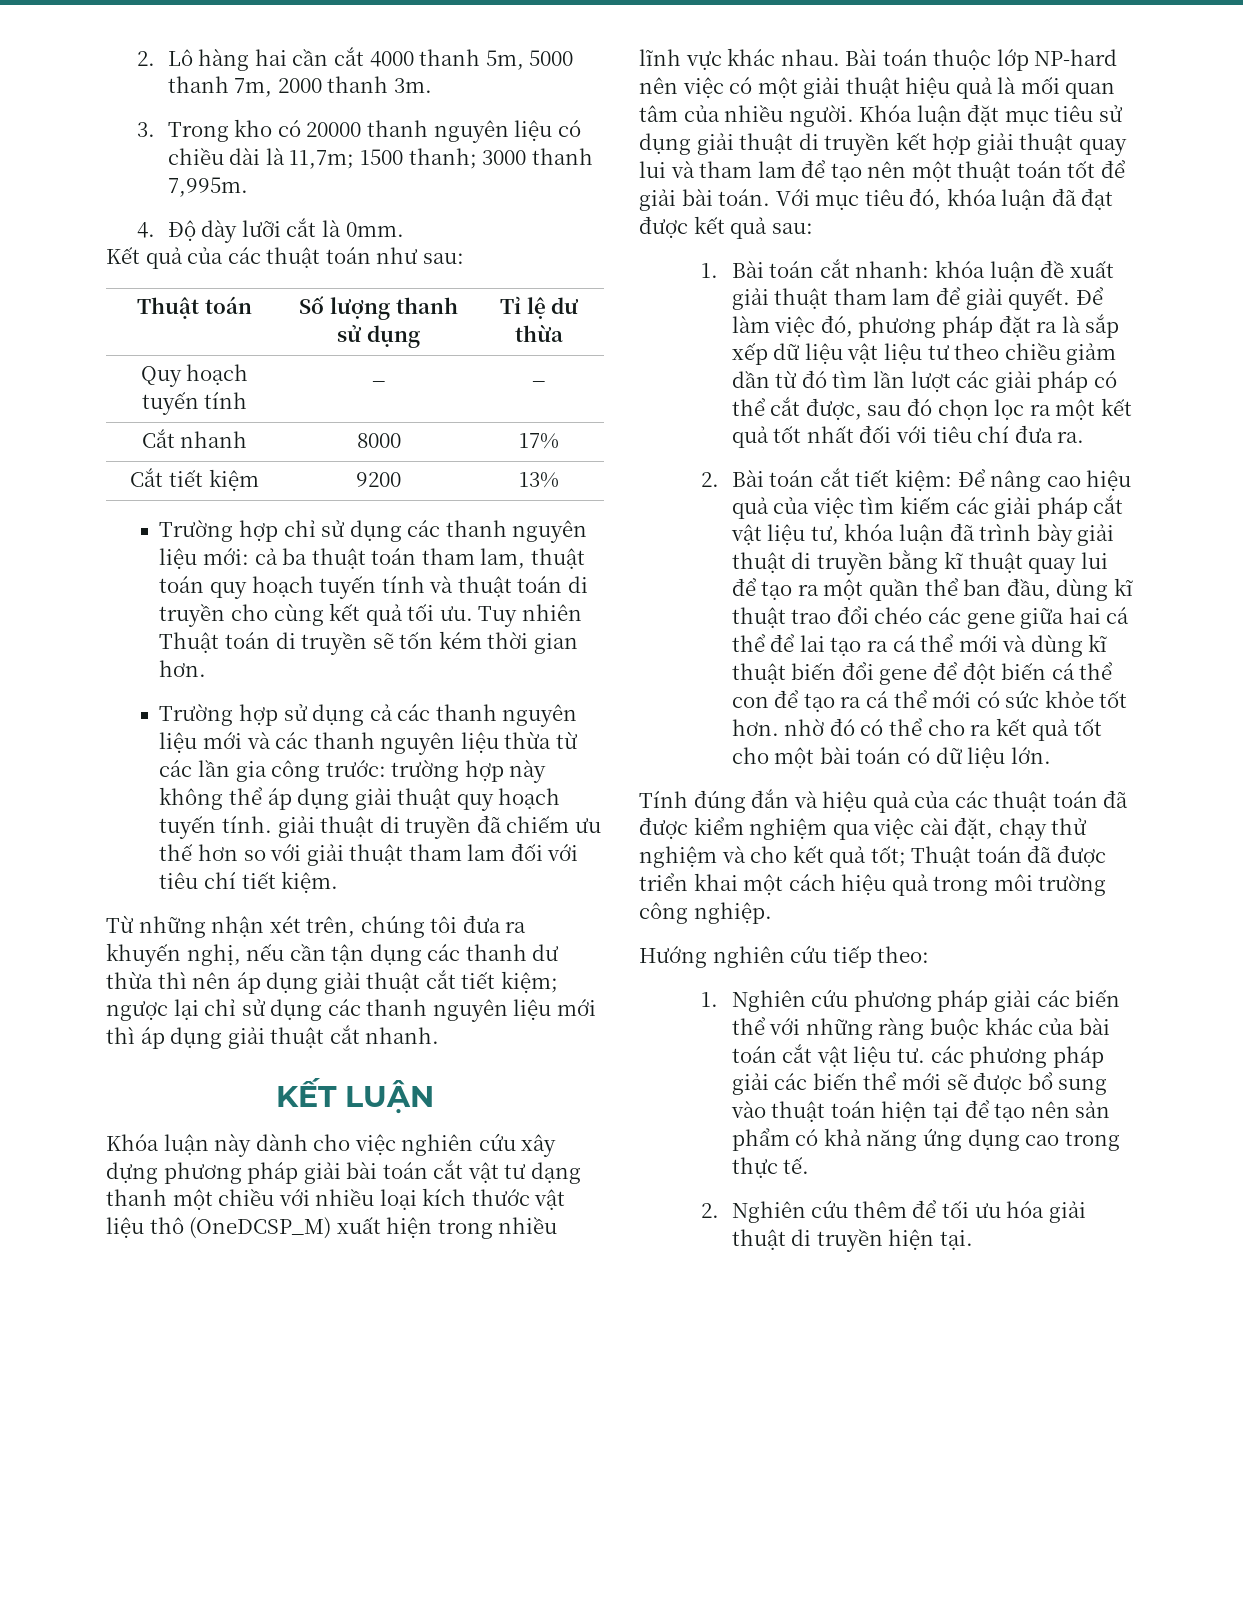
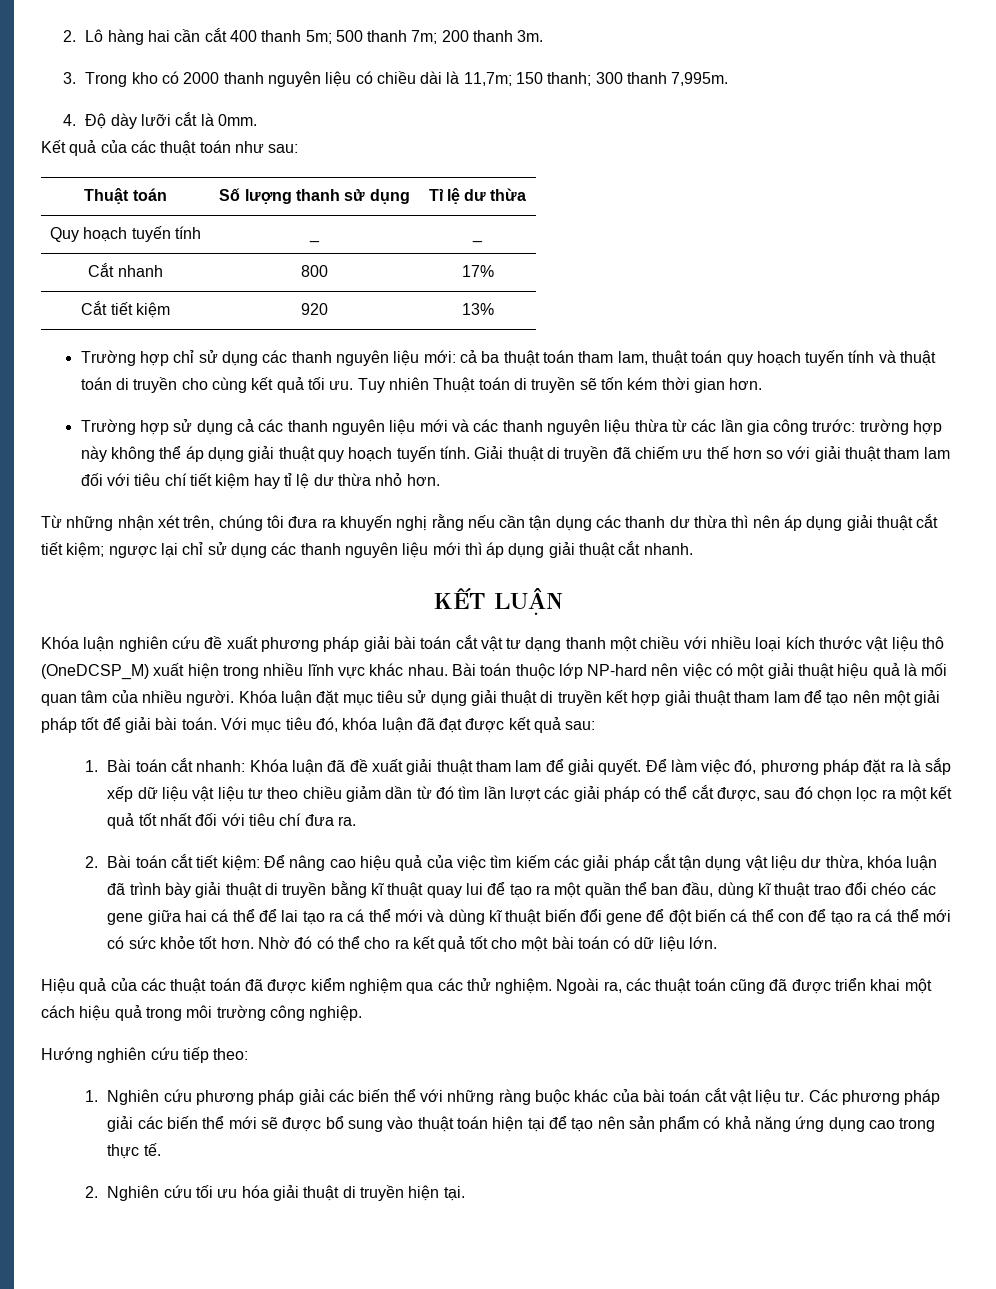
[369,49,574,70] [167,76,322,97] 4000 thanh 5m, 5000 thanh 7m, 2000 -> [229,30,469,44] 400 thanh 5m; 500 thanh 7m; 200
[306,122,362,137] 20000 -> [183,72,220,84] 2000
[360,148,527,169] 1500 thanh; 3000 -> [516,72,623,86] 150 thanh; 300
[356,433,401,448] 8000 -> [301,265,328,277] 800
[356,472,401,487] 9200 -> [301,303,328,315] 920
[277,816,315,838] giải -> [474,446,504,459] Giải
[281,871,339,893] kiệm. -> [215,473,440,489] kiệm hay tỉ lệ dư thừa nhỏ hơn.
[186,944,241,966] nghị, -> [396,514,464,531] nghị rằng
[214,1133,557,1157] [106,1162,158,1184] này dành cho việc nghiên cứu xây dựng -> [118,636,258,652] nghiên cứu đề xuất
[1078,139,1127,156] [639,161,695,178] quay lui và -> (732, 698) none
[957,161,1062,182] thuật toán -> [914,690,941,706] [41,717,77,733] giải pháp
[934,260,1035,282] khóa luận -> [249,759,346,775] Khóa luận đã
[730,524,839,545] vật liệu tư, -> [679,855,863,871] tận dụng vật liệu dư thừa,
[784,719,825,736] nhờ -> [258,936,291,949] Nhờ
[639,789,868,813] Tính đúng đắn và hiệu -> [41,978,75,994] Hiệu
[873,817,1088,841] [639,845,1022,868] việc cài đặt, chạy thử nghiệm và cho kết quả tốt; Thuật toán -> [437,978,766,994] các thử nghiệm. Ngoài ra, các thuật toán cũng
[930,1046,964,1063] các -> [808,1089,838,1102] Các
[853,1200,937,1218] thêm để -> (192, 1191) none

